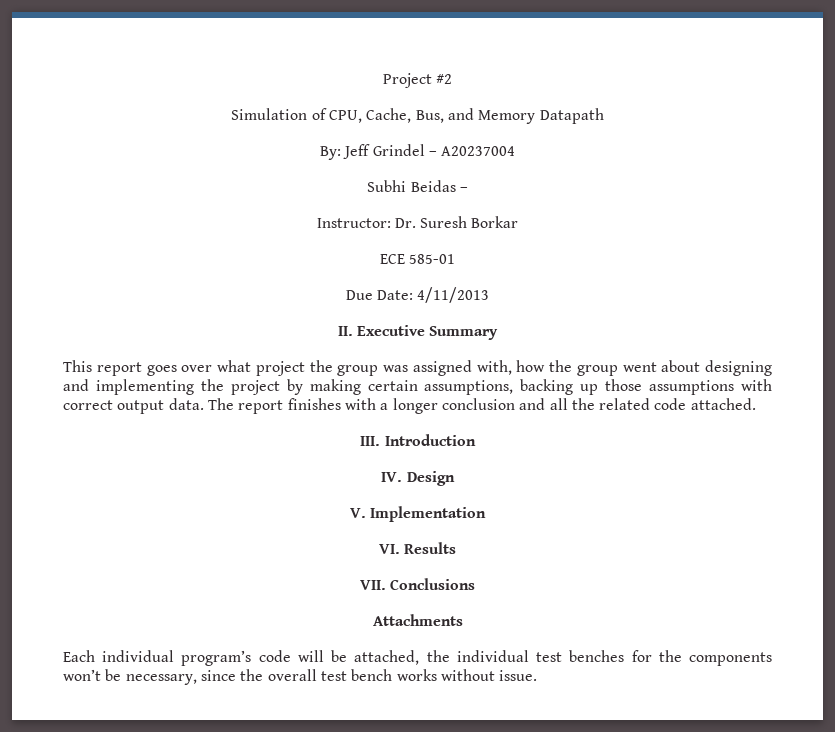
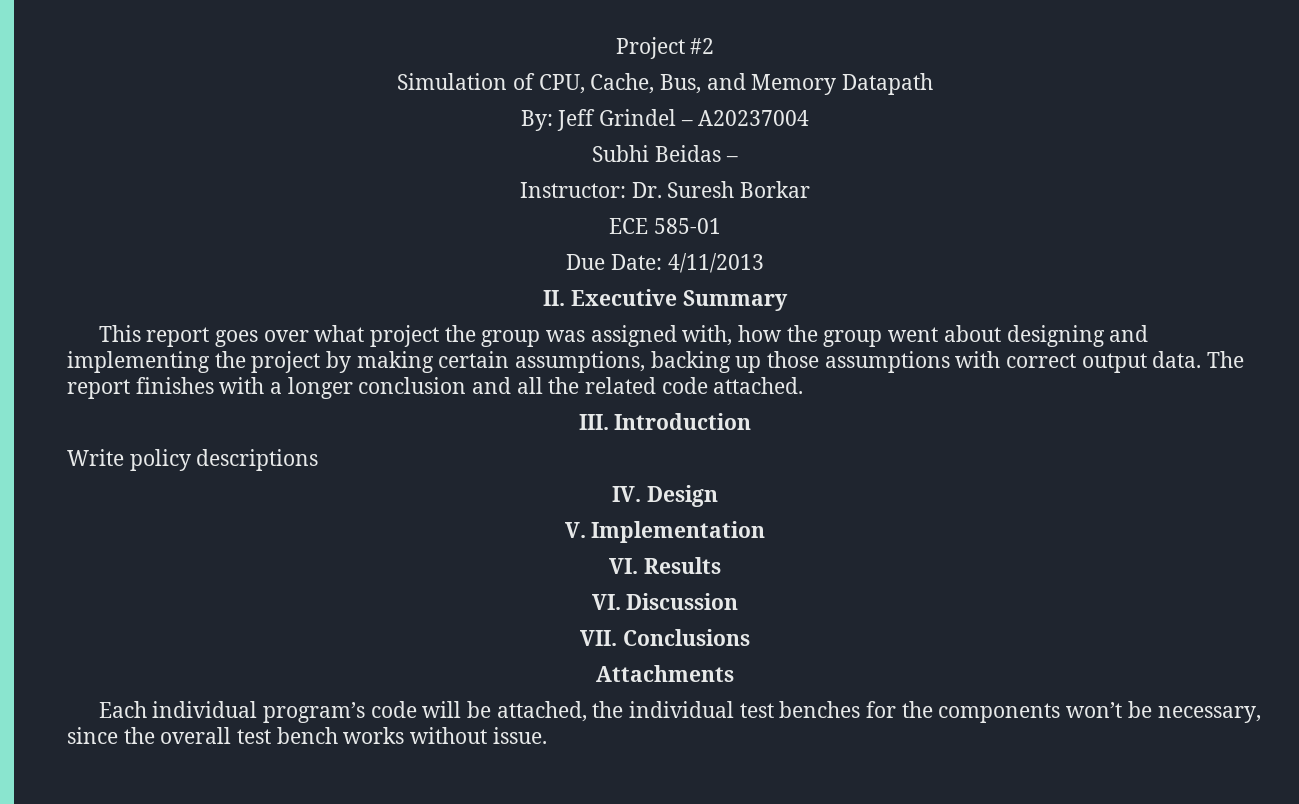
(476, 440) none -> [67,449,319,471] // Write policy descriptions
(457, 548) none -> [591,593,739,610] // VI. Discussion

